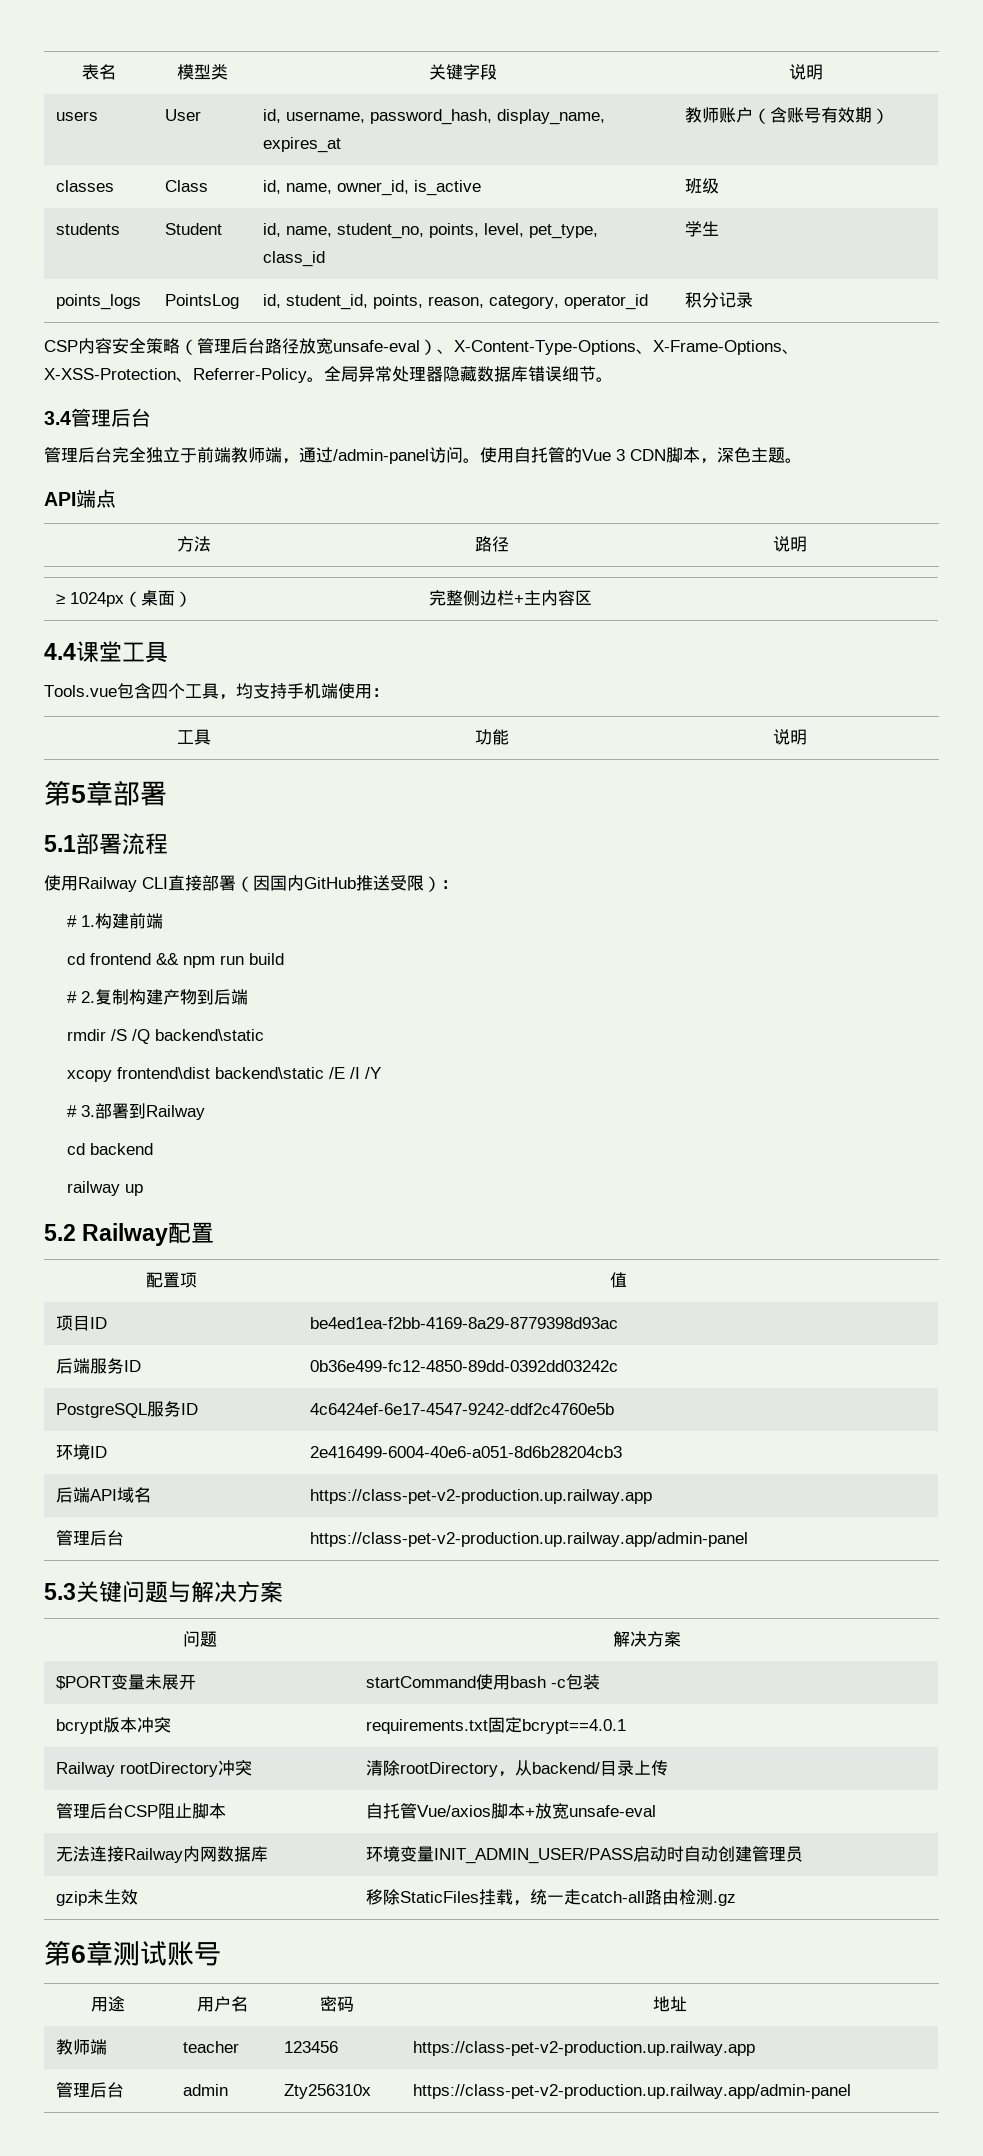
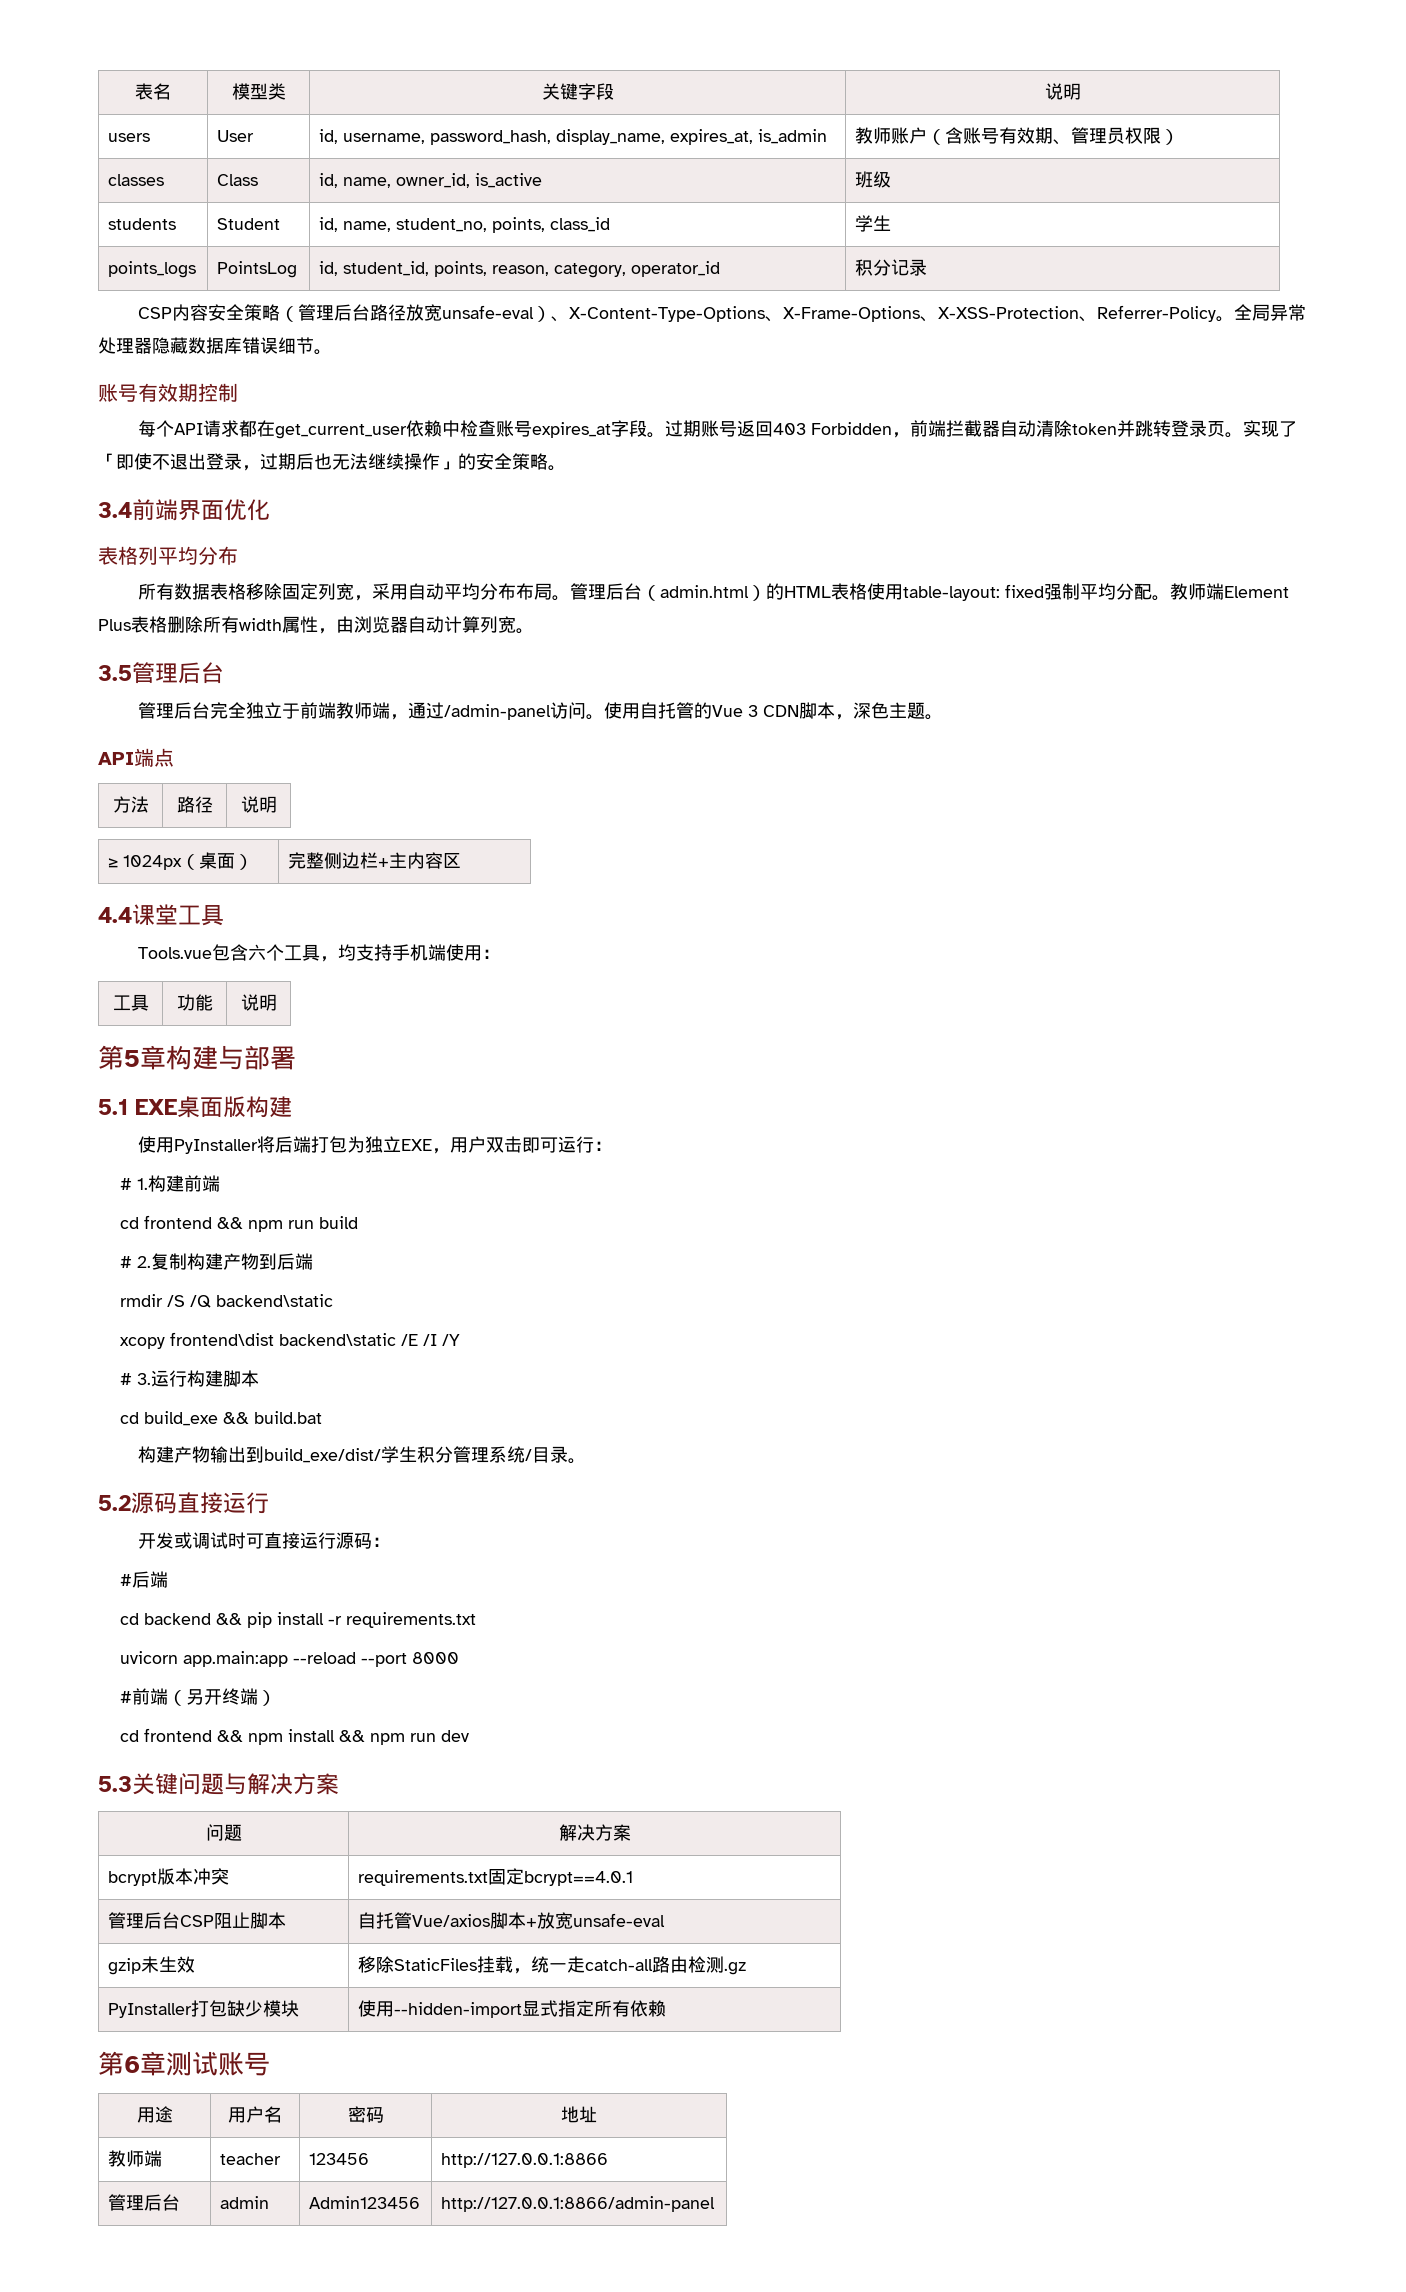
[262,137,341,153] expires_at -> [670,129,828,145] expires_at, is_admin
(872, 115) none -> [1053,127,1162,145] 、管理员权限
[483,223,598,239] level, pet_type, -> (546, 225) none
[44,411,71,425] 3.4 -> [98,383,238,402] [137,420,1297,439] [98,453,566,471] [98,499,270,521] [98,546,238,565] [137,583,1289,601] [98,616,534,634] [98,665,132,681] 账号有效期控制 // 每个API请求都在get_current_user依赖中检查账号expires_at字段。过期账号返回403 Forbidden，前端拦截器自动清除token并跳转登录页。实现了「即使不退出登录，过期后也无法继续操作」的安全策略。 // 3.4前端界面优化 // 表格列平均分布 // 所有数据表格移除固定列宽，采用自动平均分布布局。管理后台（admin.html）的HTML表格使用table-layout: fixed强制平均分配。教师端Element Plus表格删除所有width属性，由浏览器自动计算列宽。 // 3.5
[151,683,168,699] 四 -> [247,944,266,961] 六
(113, 793) none -> [166,1045,244,1070] 构建与
[76,833,168,855] [44,875,441,892] 部署流程 // 使用Railway CLI直接部署（因国内GitHub推送受限） -> [135,1096,292,1118] [137,1136,594,1154] EXE桌面版构建 // 使用PyInstaller将后端打包为独立EXE，用户双击即可运行
[95,1103,206,1120] [67,1143,154,1155] [67,1181,144,1196] [44,1222,215,1246] [146,1272,197,1288] [610,1272,628,1288] [55,1315,107,1331] [309,1317,618,1329] [55,1358,141,1374] [309,1360,618,1372] [55,1401,198,1418] [309,1403,614,1415] [55,1444,107,1460] [309,1446,622,1458] [55,1487,151,1503] [309,1489,652,1504] [55,1530,124,1546] [309,1532,748,1547] 部署到Railway // cd backend // railway up // 5.2 Railway配置 // 配置项 | 值 // 项目ID | be4ed1ea-f2bb-4169-8a29-8779398d93ac // 后端服务ID | 0b36e499-fc12-4850-89dd-0392dd03242c // PostgreSQL服务ID | 4c6424ef-6e17-4547-9242-ddf2c4760e5b // 环境ID | 2e416499-6004-40e6-a051-8d6b28204cb3 // 后端API域名 | https://class-pet-v2-production.up.railway.app // 管理后台 | https://class-pet-v2-production.up.railway.app/admin-panel -> [150,1370,259,1387] [119,1411,322,1426] [137,1446,586,1464] [98,1492,269,1514] [137,1532,390,1549] [119,1571,168,1588] [119,1612,476,1628] [119,1651,459,1667] [119,1688,276,1706] [119,1728,469,1745] 运行构建脚本 // cd build_exe && build.bat // 构建产物输出到build_exe/dist/学生积分管理系统/目录。 // 5.2源码直接运行 // 开发或调试时可直接运行源码： // #后端 // cd backend && pip install -r requirements.txt // uvicorn app.main:app --reload --port 8000 // #前端（另开终端） // cd frontend && npm install && npm run dev
[55,1674,196,1690] [365,1674,600,1690] // $PORT变量未展开 | startCommand使用bash -c包装 -> (631, 1832) none
[55,1760,252,1777] [365,1760,668,1777] // Railway rootDirectory冲突 | 清除rootDirectory，从backend/目录上传 -> (634, 1878) none
[55,1846,268,1863] [365,1846,803,1864] // 无法连接Railway内网数据库 | 环境变量INIT_ADMIN_USER/PASS启动时自动创建管理员 -> (666, 1920) none
(736, 1900) none -> [108,2000,300,2018] [358,2000,667,2018] // PyInstaller打包缺少模块 | 使用--hidden-import显式指定所有依赖
[412,2041,755,2056] https://class-pet-v2-production.up.railway.app -> [441,2153,609,2168] http://127.0.0.1:8866
[283,2084,371,2099] [412,2084,851,2099] Zty256310x | https://class-pet-v2-production.up.railway.app/admin-panel -> [309,2196,421,2209] [441,2196,716,2212] Admin123456 | http://127.0.0.1:8866/admin-panel

